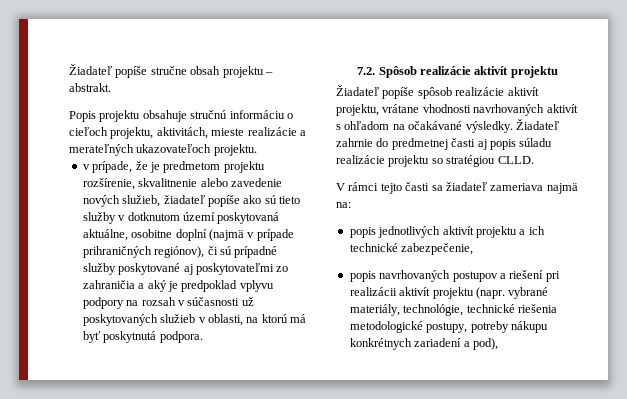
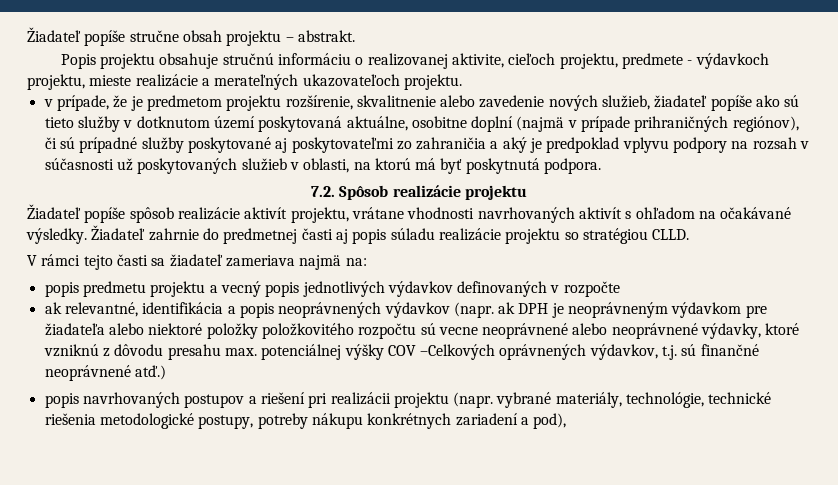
[69,127,208,139] cieľoch projektu, aktivitách, -> [367,53,769,69] [27,74,85,90] realizovanej aktivite, cieľoch projektu, predmete - výdavkoch projektu,
[474,66,509,75] aktivít -> (461, 191) none
[378,226,545,238] [349,243,474,255] jednotlivých aktivít projektu a ich technické zabezpečenie, -> [82,281,620,297] [44,302,767,318] [44,323,800,339] [43,344,759,360] [44,365,166,381] predmetu projektu a vecný popis jednotlivých výdavkov definovaných v rozpočte // ak relevantné, identifikácia a popis neoprávnených výdavkov (napr. ak DPH je neoprávneným výdavkom pre žiadateľa alebo niektoré položky položkovitého rozpočtu sú vecne neoprávnené alebo neoprávnené výdavky, ktoré vzniknú z dôvodu presahu max. potenciálnej výšky COV –Celkových oprávnených výdavkov, t.j. sú finančné neoprávnené atď.)
[399,287,431,296] aktivít -> (391, 398) none

